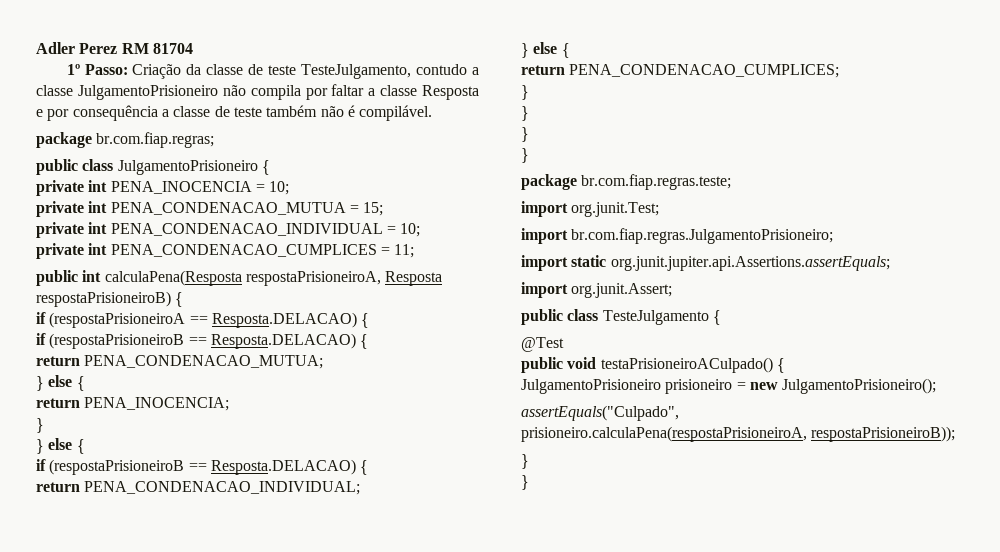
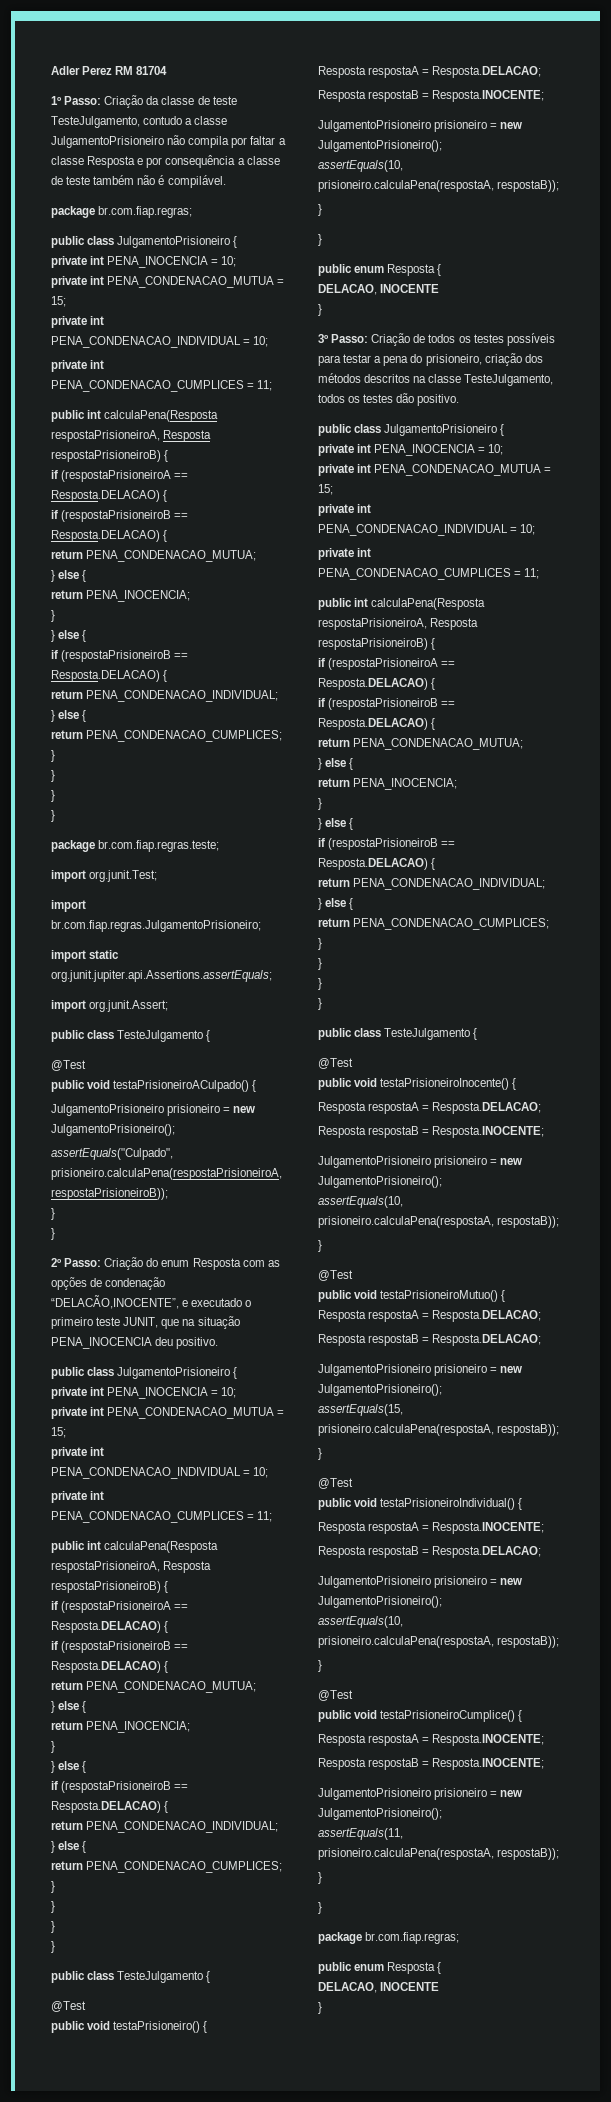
(529, 482) none -> [51,1257,280,1270] [51,1277,166,1290] [51,1295,252,1309] [51,1316,240,1329] [51,1337,219,1349] [51,1367,238,1379] [51,1387,237,1399] [51,1407,285,1419] [51,1427,66,1438] [51,1447,105,1459] [51,1467,269,1479] [51,1491,105,1503] [51,1511,273,1523] [51,1541,219,1553] [51,1561,212,1573] [51,1581,169,1593] [51,1601,189,1613] [51,1621,169,1633] [51,1641,189,1653] [51,1661,169,1673] [51,1681,257,1693] [51,1701,87,1713] [51,1721,191,1733] [51,1741,55,1753] [51,1761,87,1773] [51,1781,189,1793] [51,1801,169,1813] [51,1821,279,1833] [51,1841,87,1853] [51,1861,283,1873] [51,1881,55,1893] [51,1901,55,1913] [51,1921,55,1933] [51,1941,55,1953] [51,1971,211,1983] [51,2001,86,2012] [51,2021,208,2033] [318,66,542,78] [318,90,545,102] [318,120,523,132] [318,140,442,152] [318,160,403,172] [318,180,560,192] [318,204,322,216] [318,234,322,246] [318,264,442,276] [318,284,440,295] [318,304,322,316] [318,333,555,346] [318,353,543,366] [318,373,554,386] [318,393,460,406] [318,424,505,436] [318,444,504,456] [318,464,552,476] [318,484,333,495] [318,504,372,516] [318,524,536,536] [318,548,372,560] [318,568,540,580] [318,598,486,610] [318,618,479,630] [318,638,436,650] [318,658,456,670] [318,678,436,690] [318,698,456,710] [318,718,436,730] [318,738,524,750] [318,758,354,770] [318,778,458,790] [318,798,322,810] [318,818,354,830] [318,838,456,850] [318,858,436,870] [318,878,546,890] [318,898,354,910] [318,918,550,930] [318,938,322,950] [318,958,322,970] [318,978,322,990] [318,998,322,1010] [318,1028,478,1040] [318,1058,353,1069] [318,1078,517,1090] [318,1102,542,1114] [318,1126,545,1138] [318,1156,523,1168] [318,1176,442,1188] [318,1196,403,1208] [318,1216,560,1228] [318,1240,322,1252] [318,1270,353,1281] [318,1290,506,1302] [318,1310,542,1322] [318,1334,542,1346] [318,1364,523,1376] [318,1384,442,1396] [318,1404,403,1416] [318,1424,560,1436] [318,1448,322,1460] [318,1478,353,1489] [318,1498,523,1510] [318,1522,545,1534] [318,1546,542,1558] [318,1576,523,1588] [318,1596,442,1608] [318,1616,403,1628] [318,1636,560,1648] [318,1660,322,1672] [318,1690,353,1701] [318,1710,523,1722] [318,1734,545,1746] [318,1758,545,1770] [318,1788,523,1800] [318,1808,442,1820] [318,1828,403,1840] [318,1848,560,1860] [318,1872,322,1884] [318,1902,322,1914] [318,1932,460,1944] [318,1962,442,1974] [318,1982,440,1993] [318,2002,322,2014] // 2º Passo: Criação do enum Resposta com as opções de condenação “DELACÃO,INOCENTE”, e executado o primeiro teste JUNIT, que na situação PENA_INOCENCIA deu positivo. // public class JulgamentoPrisioneiro { // private int PENA_INOCENCIA = 10; // private int PENA_CONDENACAO_MUTUA = 15; // private int PENA_CONDENACAO_INDIVIDUAL = 10; // private int PENA_CONDENACAO_CUMPLICES = 11; // public int calculaPena(Resposta respostaPrisioneiroA, Resposta respostaPrisioneiroB) { // if (respostaPrisioneiroA == Resposta.DELACAO) { // if (respostaPrisioneiroB == Resposta.DELACAO) { // return PENA_CONDENACAO_MUTUA; // } else { // return PENA_INOCENCIA; // } // } else { // if (respostaPrisioneiroB == Resposta.DELACAO) { // return PENA_CONDENACAO_INDIVIDUAL; // } else { // return PENA_CONDENACAO_CUMPLICES; // } // } // } // } // public class TesteJulgamento { // @Test // public void testaPrisioneiro() { // Resposta respostaA = Resposta.DELACAO; // Resposta respostaB = Resposta.INOCENTE; // JulgamentoPrisioneiro prisioneiro = new JulgamentoPrisioneiro(); // assertEquals(10, prisioneiro.calculaPena(respostaA, respostaB)); // } // } // public enum Resposta { // DELACAO, INOCENTE // } // 3º Passo: Criação de todos os testes possíveis para testar a pena do prisioneiro, criação dos métodos descritos na classe TesteJulgamento, todos os testes dão positivo. // public class JulgamentoPrisioneiro { // private int PENA_INOCENCIA = 10; // private int PENA_CONDENACAO_MUTUA = 15; // private int PENA_CONDENACAO_INDIVIDUAL = 10; // private int PENA_CONDENACAO_CUMPLICES = 11; // public int calculaPena(Resposta respostaPrisioneiroA, Resposta respostaPrisioneiroB) { // if (respostaPrisioneiroA == Resposta.DELACAO) { // if (respostaPrisioneiroB == Resposta.DELACAO) { // return PENA_CONDENACAO_MUTUA; // } else { // return PENA_INOCENCIA; // } // } else { // if (respostaPrisioneiroB == Resposta.DELACAO) { // return PENA_CONDENACAO_INDIVIDUAL; // } else { // return PENA_CONDENACAO_CUMPLICES; // } // } // } // } // public class TesteJulgamento { // @Test // public void testaPrisioneiroInocente() { // Resposta respostaA = Resposta.DELACAO; // Resposta respostaB = Resposta.INOCENTE; // JulgamentoPrisioneiro prisioneiro = new JulgamentoPrisioneiro(); // assertEquals(10, prisioneiro.calculaPena(respostaA, respostaB)); // } // @Test // public void testaPrisioneiroMutuo() { // Resposta respostaA = Resposta.DELACAO; // Resposta respostaB = Resposta.DELACAO; // JulgamentoPrisioneiro prisioneiro = new JulgamentoPrisioneiro(); // assertEquals(15, prisioneiro.calculaPena(respostaA, respostaB)); // } // @Test // public void testaPrisioneiroIndividual() { // Resposta respostaA = Resposta.INOCENTE; // Resposta respostaB = Resposta.DELACAO; // JulgamentoPrisioneiro prisioneiro = new JulgamentoPrisioneiro(); // assertEquals(10, prisioneiro.calculaPena(respostaA, respostaB)); // } // @Test // public void testaPrisioneiroCumplice() { // Resposta respostaA = Resposta.INOCENTE; // Resposta respostaB = Resposta.INOCENTE; // JulgamentoPrisioneiro prisioneiro = new JulgamentoPrisioneiro(); // assertEquals(11, prisioneiro.calculaPena(respostaA, respostaB)); // } // } // package br.com.fiap.regras; // public enum Resposta { // DELACAO, INOCENTE // }

